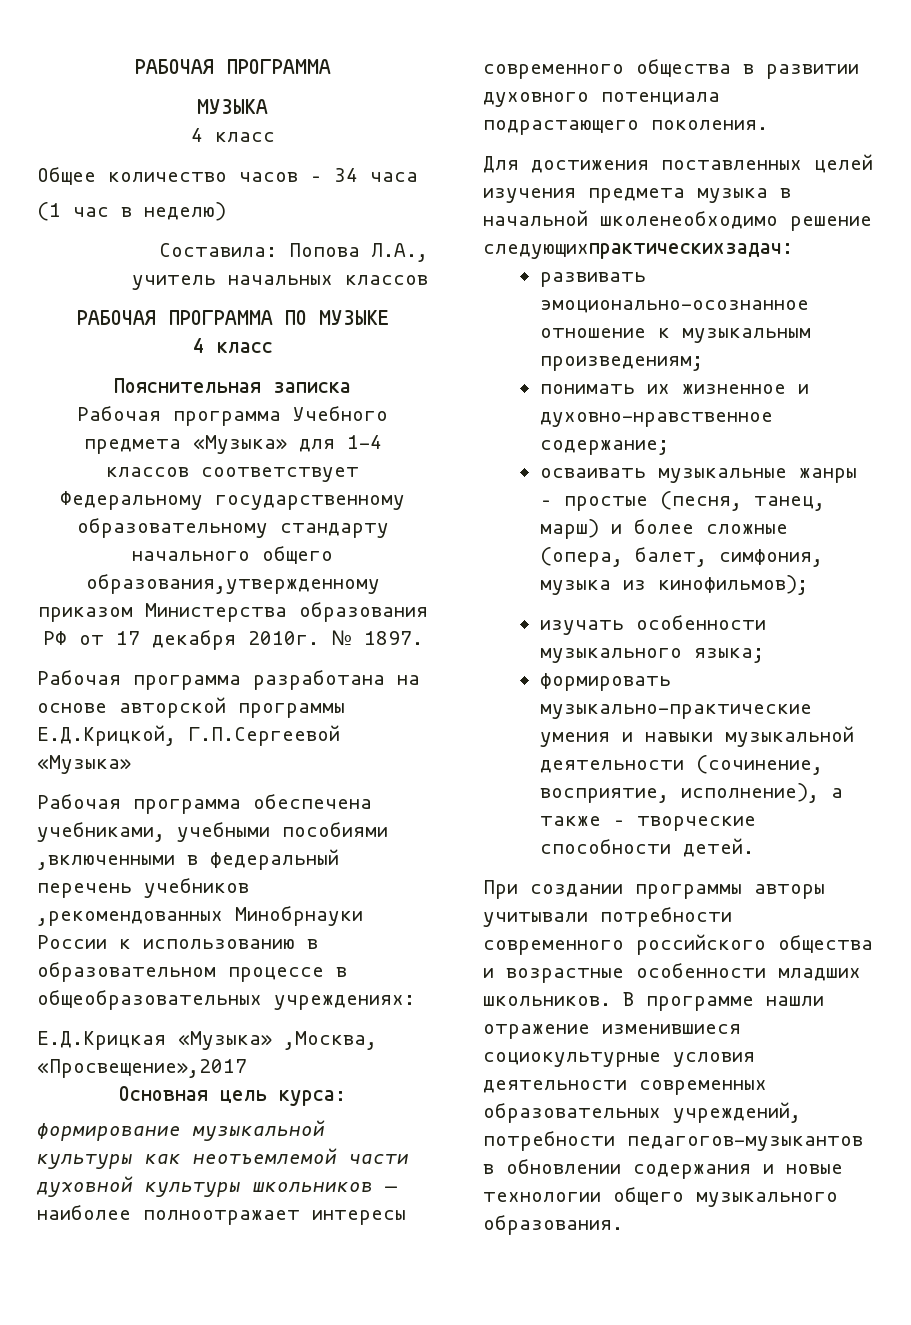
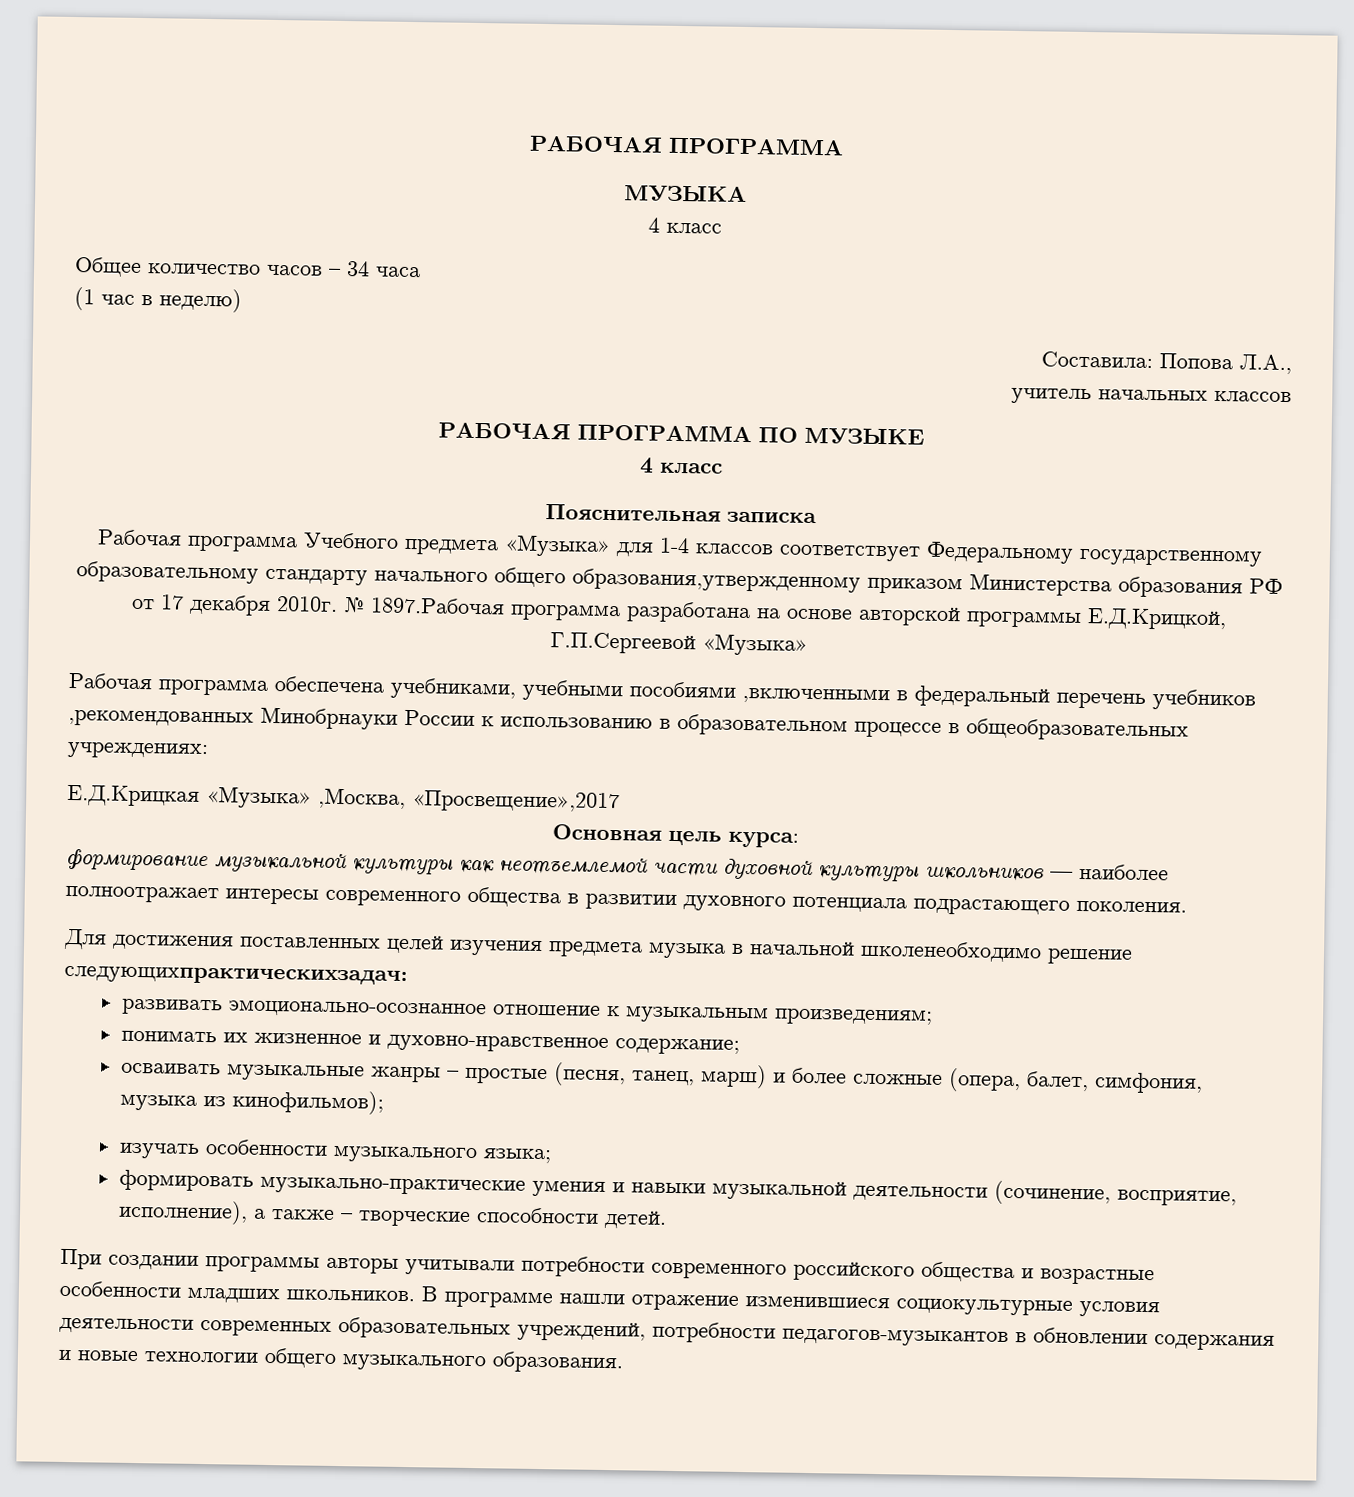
[363,631,423,645] [37,670,121,685] 1897. // Рабочая -> [370,597,505,615] 1897.Рабочая

